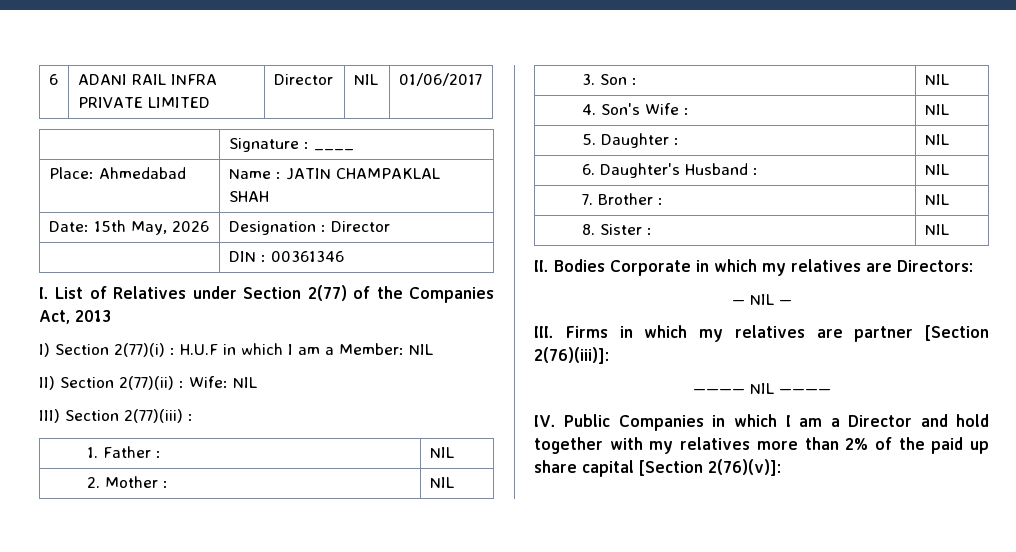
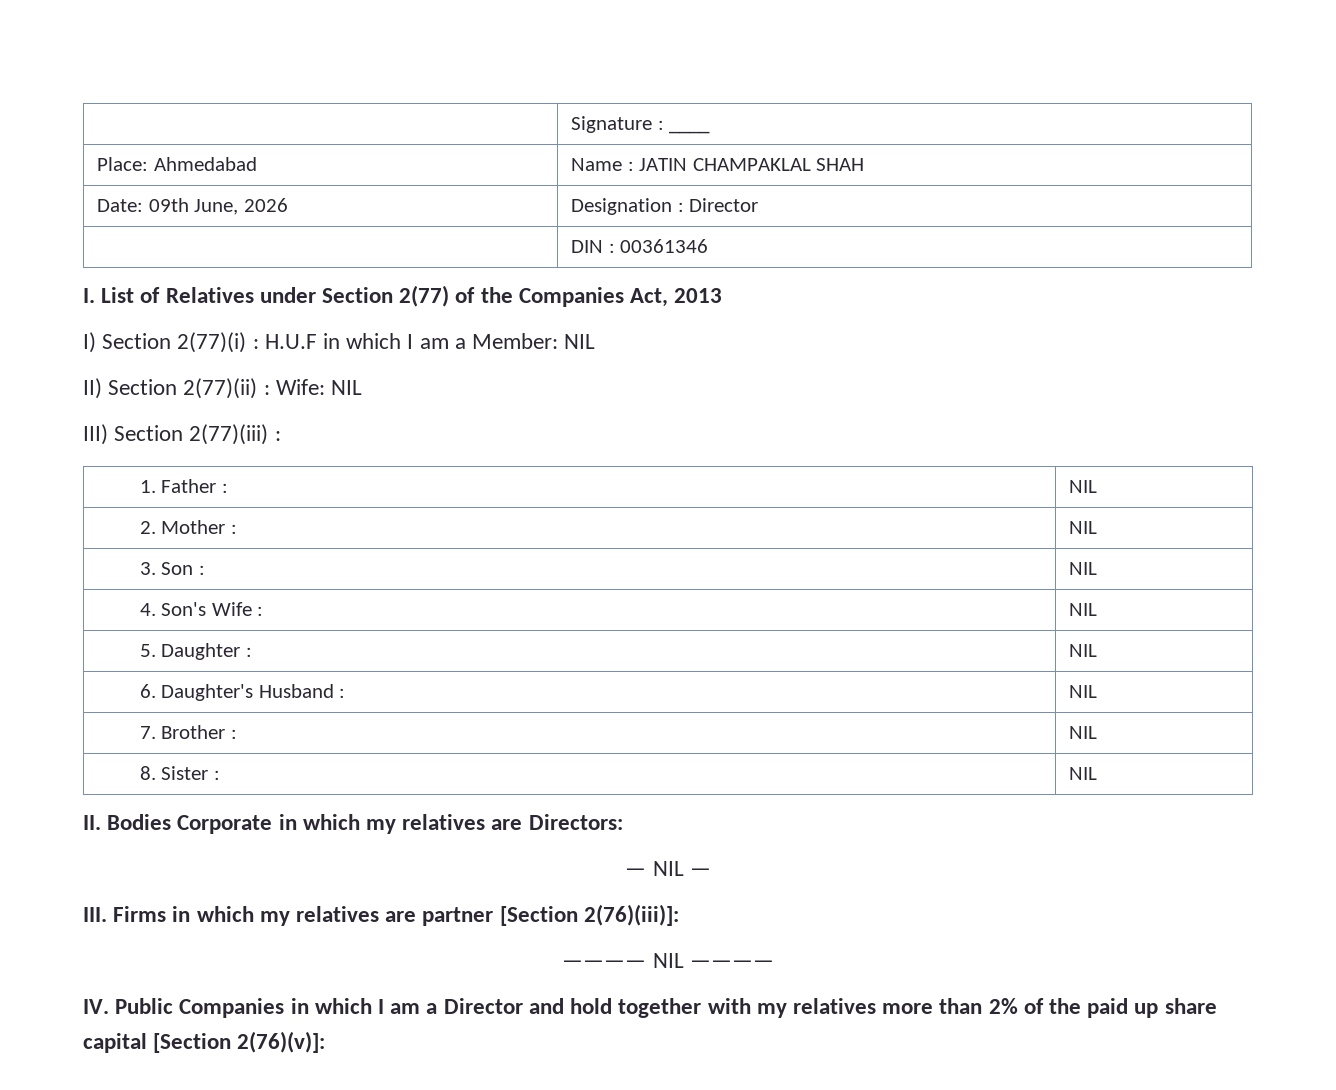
[48,74,58,85] [77,74,217,85] [77,97,210,108] [273,74,333,85] [353,74,378,85] [398,73,482,86] 6 | ADANI RAIL INFRA PRIVATE LIMITED | Director | NIL | 01/06/2017 // -> (570, 124) none
[93,220,167,235] 15th May, -> [148,198,239,215] 09th June,

